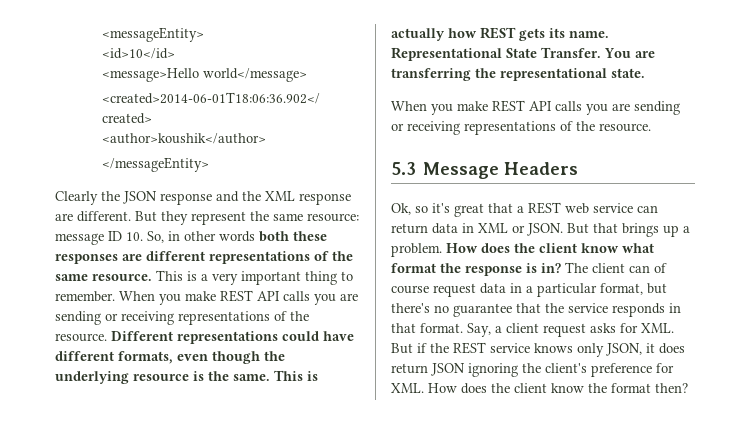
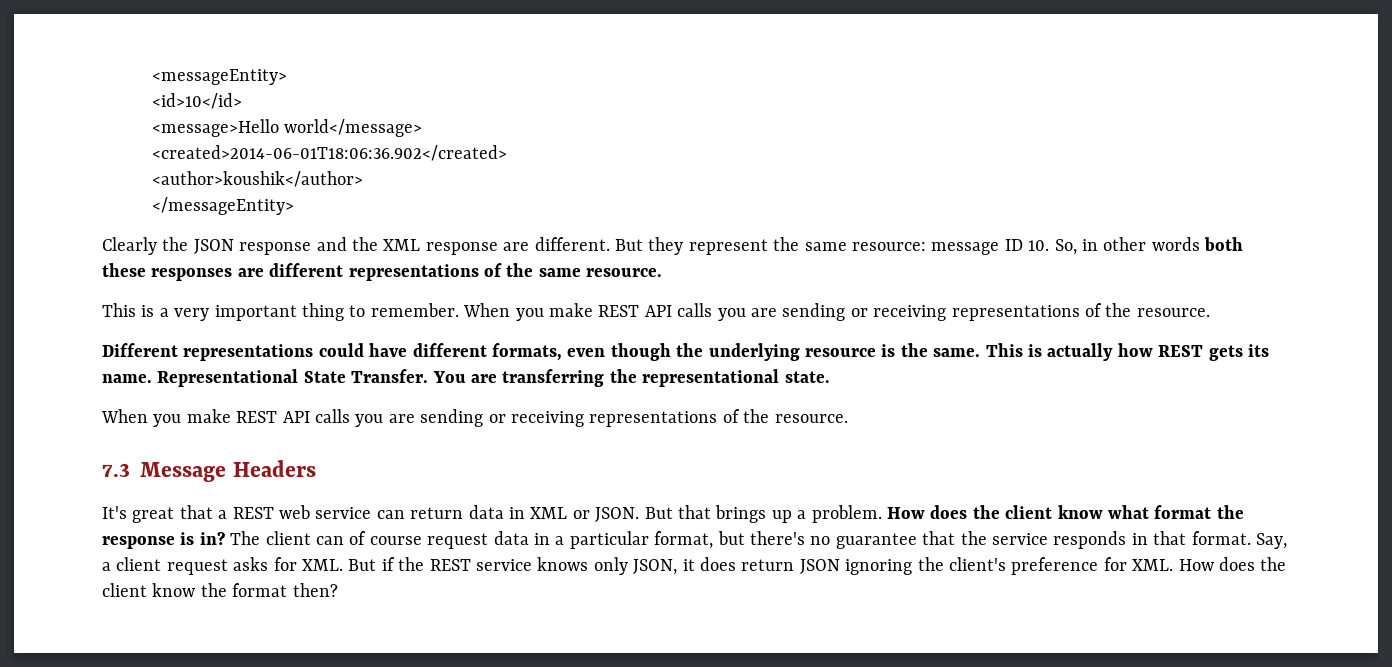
(152, 277) none -> (663, 272) //
(107, 337) none -> (1210, 312) //
[391,162,416,175] 5.3 -> [102,463,130,477] 7.3
[391,203,450,215] Ok, so it's -> [102,506,127,519] It's

